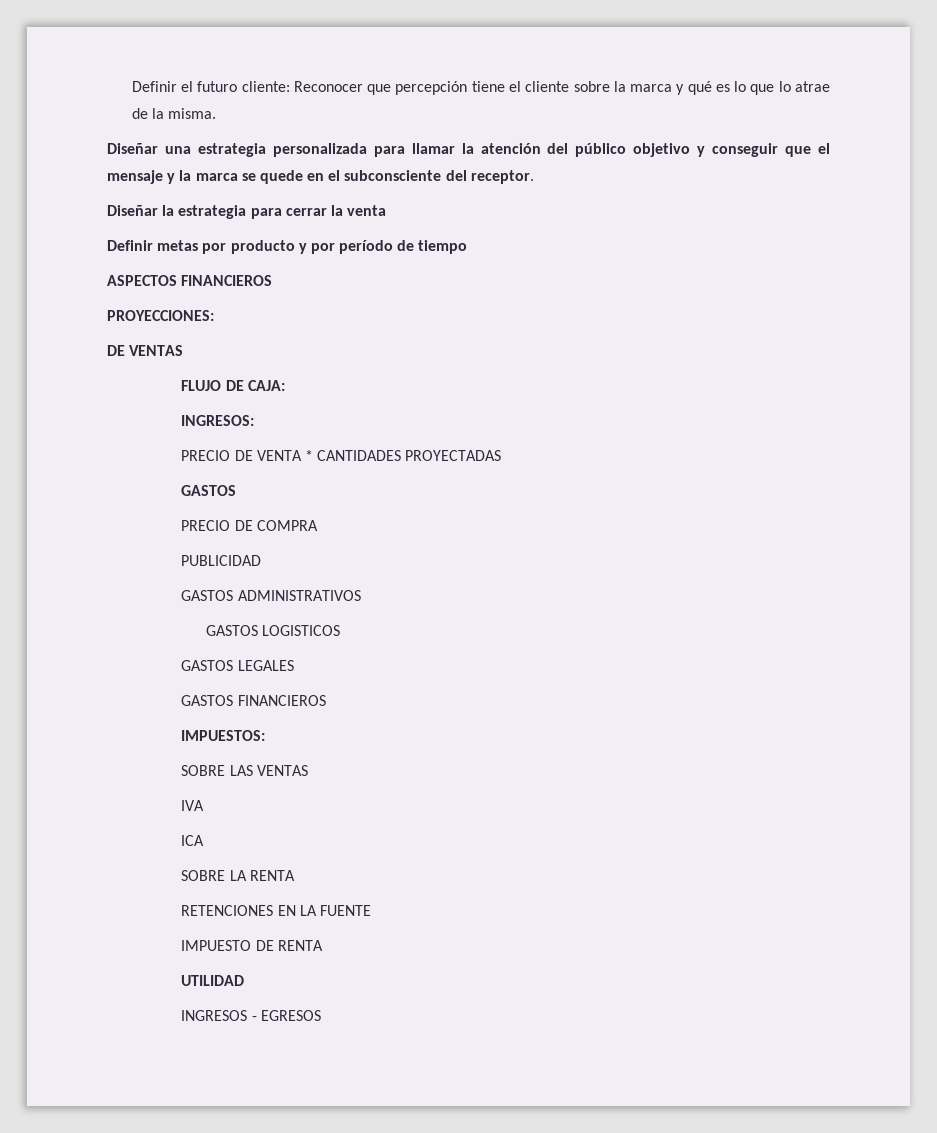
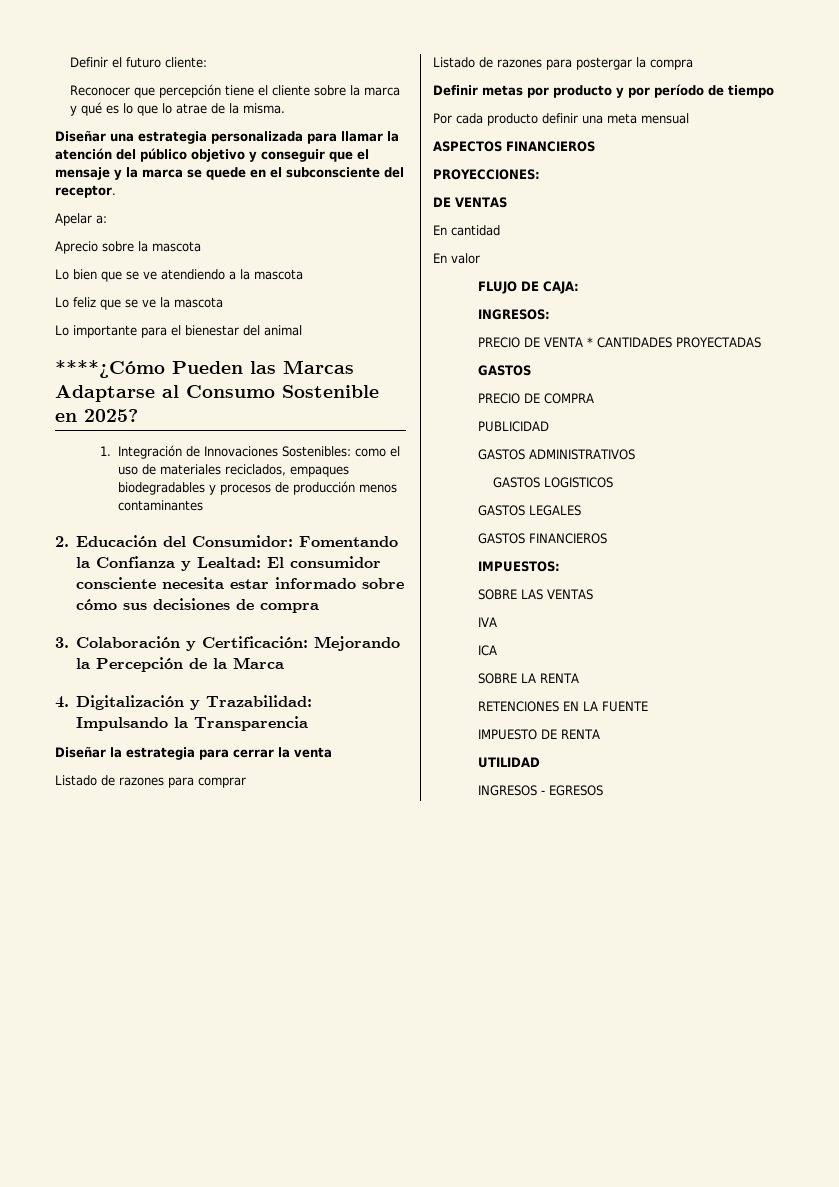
(290, 86) none -> (208, 62) //
(534, 177) none -> [55,213,107,226] [55,241,201,254] [55,269,303,282] [55,297,223,310] [55,325,302,338] [55,360,354,378] [55,385,379,402] [55,409,138,422] [100,445,400,459] [117,464,349,477] [117,481,397,495] [117,500,203,511] [55,535,398,547] [75,556,381,571] [75,577,404,589] [75,598,319,613] [55,636,400,651] [75,657,284,672] [55,695,312,710] [75,716,308,731] // Apelar a: // Aprecio sobre la mascota // Lo bien que se ve atendiendo a la mascota // Lo feliz que se ve la mascota // Lo importante para el bienestar del animal // ****¿Cómo Pueden las Marcas Adaptarse al Consumo Sostenible en 2025? // 1. Integración de Innovaciones Sostenibles: como el uso de materiales reciclados, empaques biodegradables y procesos de producción menos contaminantes // 2. Educación del Consumidor: Fomentando la Confianza y Lealtad: El consumidor consciente necesita estar informado sobre cómo sus decisiones de compra // 3. Colaboración y Certificación: Mejorando la Percepción de la Marca // 4. Digitalización y Trazabilidad: Impulsando la Transparencia
(387, 210) none -> [55,775,246,788] [433,57,693,70] // Listado de razones para comprar // Listado de razones para postergar la compra
(468, 247) none -> [433,113,689,126] // Por cada producto definir una meta mensual
(184, 350) none -> [433,225,500,236] [433,253,480,264] // En cantidad // En valor

